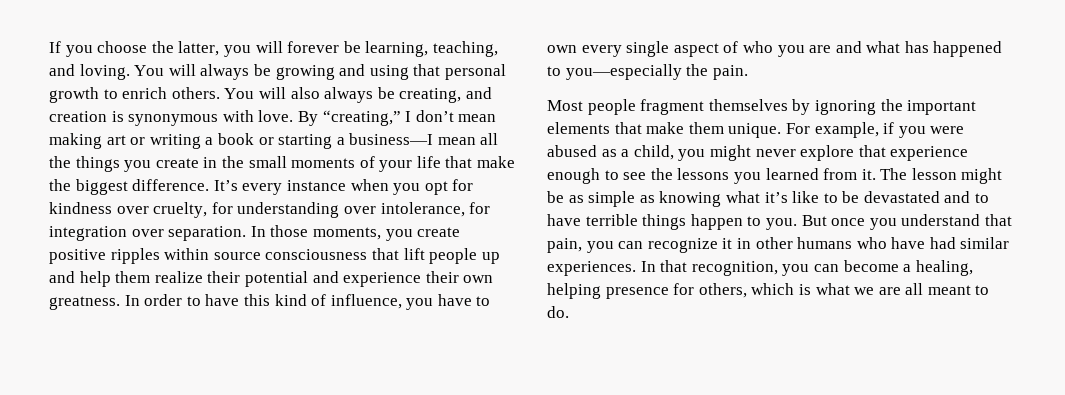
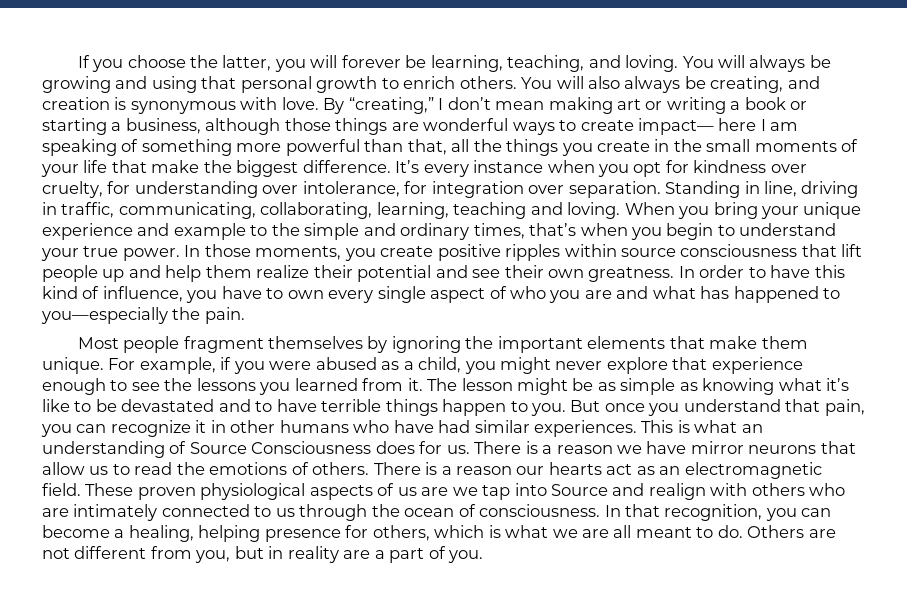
[349,133,476,145] business—I mean -> [125,118,799,135] [42,139,447,156] business, although those things are wonderful ways to create impact— here I am speaking of something more powerful than that,
(247, 233) none -> [665,181,859,198] [42,202,862,219] [42,223,837,240] [41,246,180,261] Standing in line, driving in traffic, communicating, collaborating, learning, teaching and loving. When you bring your unique experience and example to the simple and ordinary times, that’s when you begin to understand your true power.
[343,272,422,287] experience -> [472,269,501,278] see
(636, 268) none -> [641,420,763,433] [42,441,856,458] [42,462,822,479] [42,483,846,500] [42,504,601,521] This is what an understanding of Source Consciousness does for us. There is a reason we have mirror neurons that allow us to read the emotions of others. There is a reason our hearts act as an electromagnetic field. These proven physiological aspects of us are we tap into Source and realign with others who are intimately connected to us through the ocean of consciousness.
(569, 312) none -> [747,525,836,538] [42,546,484,563] Others are not different from you, but in reality are a part of you.

